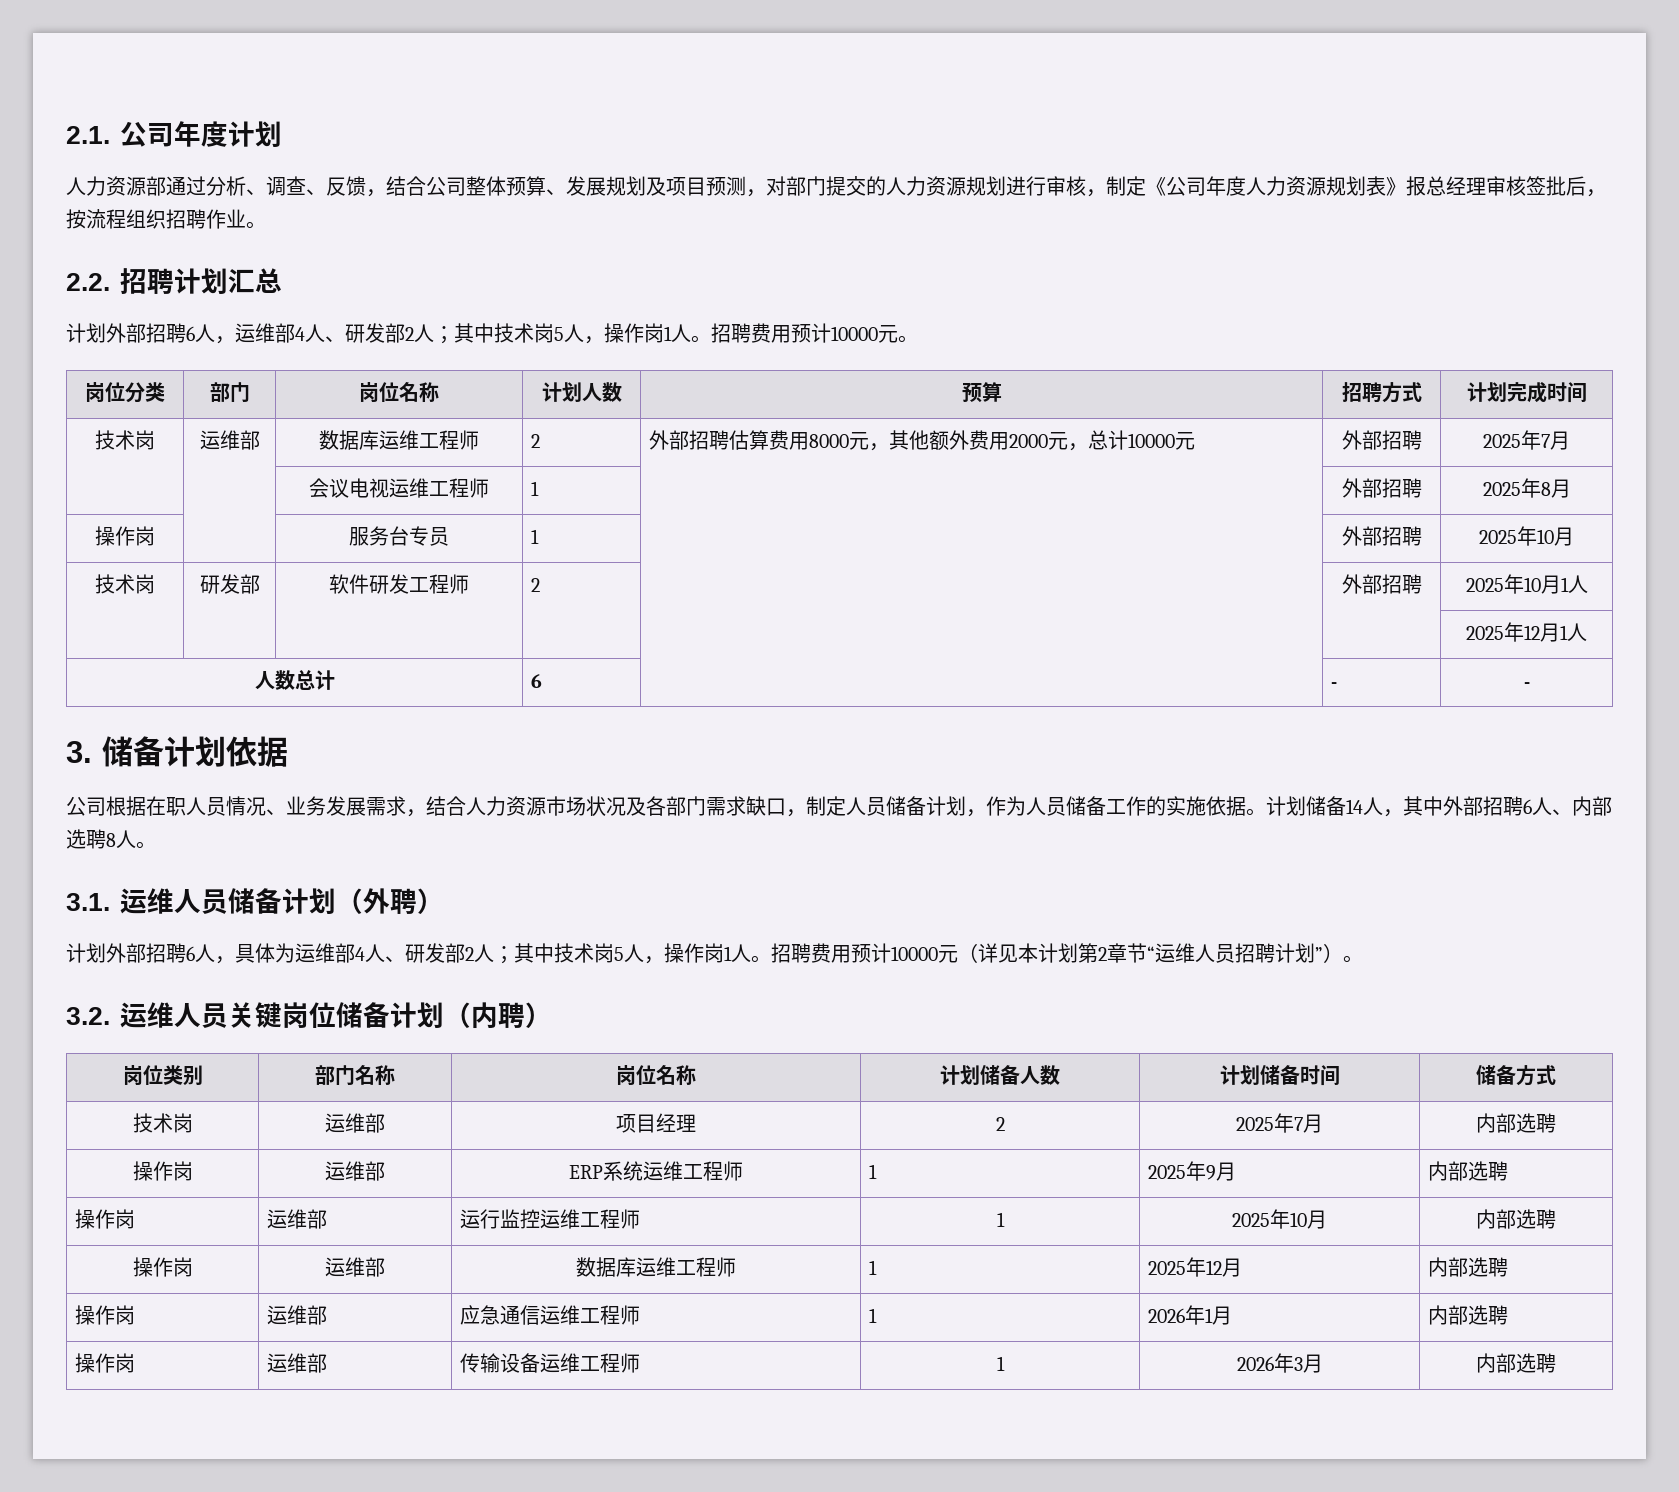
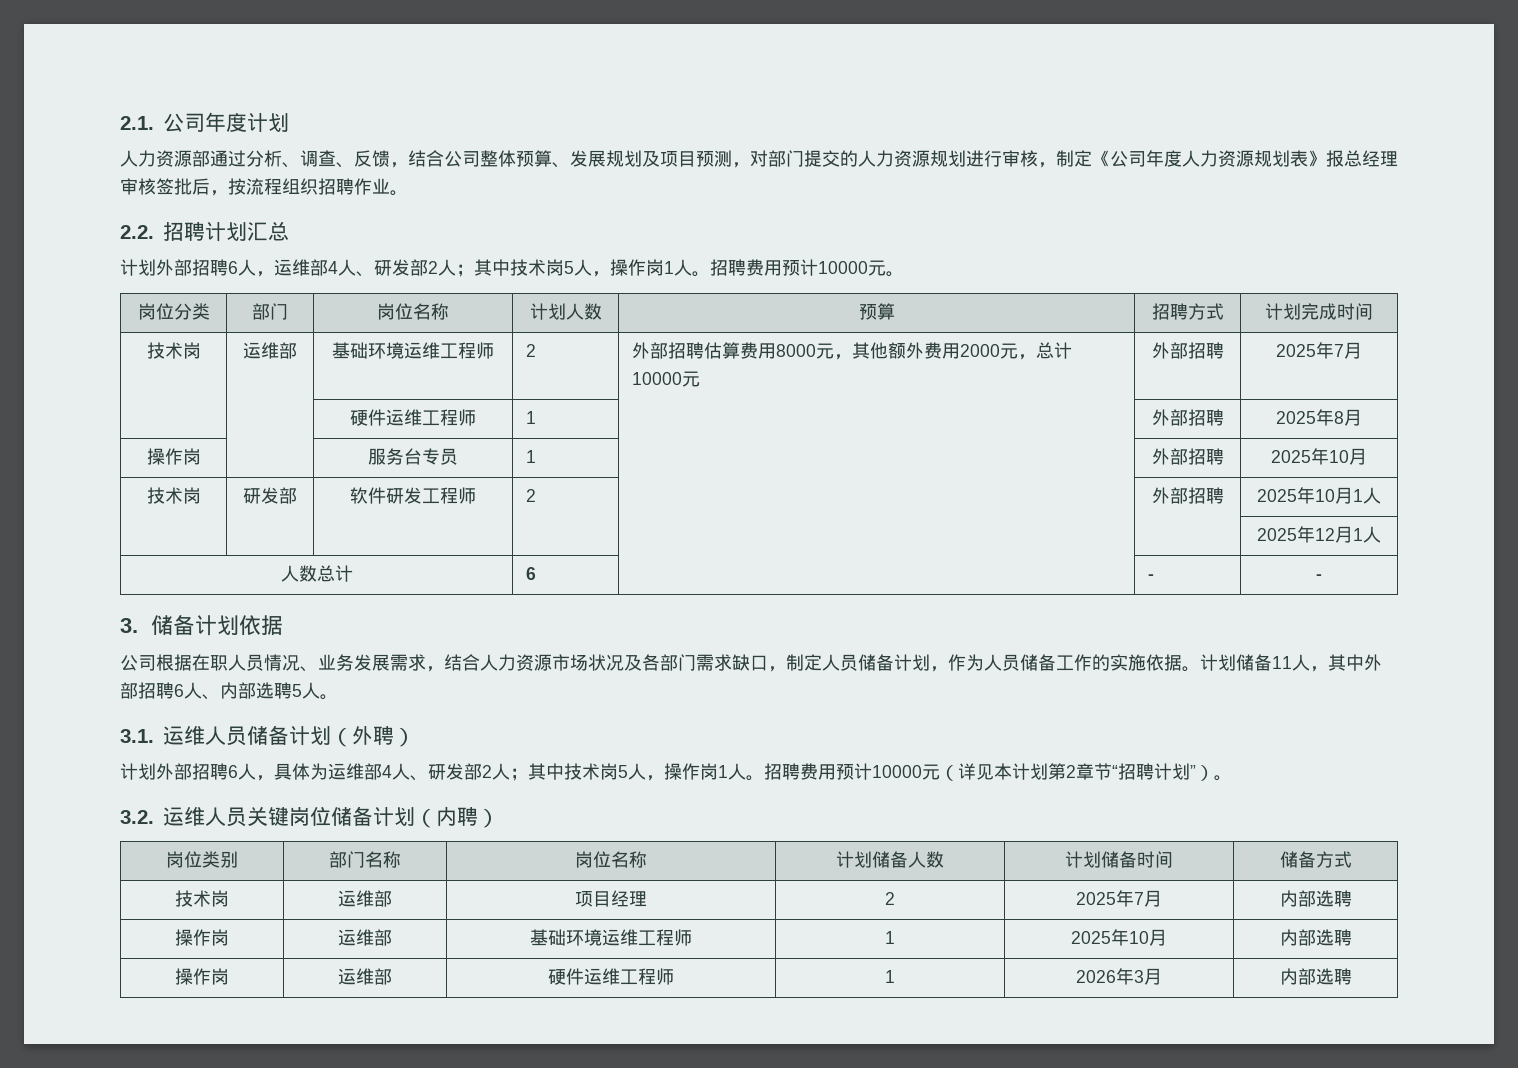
[319,430,380,450] 数据库 -> [332,342,404,359] 基础环境
[309,478,390,498] 会议电视 -> [350,409,386,426] 硬件
[1346,799,1363,814] 14 -> [1272,656,1292,669] 11
[106,833,116,847] 8 -> [292,684,302,697] 5
[1155,943,1235,963] 运维人员 -> (1118, 771) none
[569,1161,743,1181] [869,1164,878,1179] [1148,1161,1237,1181] [1428,1161,1509,1181] [75,1209,136,1229] [267,1209,328,1229] [460,1209,541,1229] ERP系统运维工程师 | 1 | 2025年9月 | 内部选聘 // 操作岗 | 运维部 | 运行监控 -> [530,929,602,946] 基础环境
[576,1257,736,1277] [869,1260,878,1275] [1148,1257,1243,1277] [1428,1257,1509,1277] [75,1305,136,1325] [267,1305,328,1325] [460,1305,641,1325] [869,1308,878,1323] [1148,1305,1233,1325] [1428,1305,1509,1325] [75,1353,136,1373] [267,1353,328,1373] [460,1353,541,1373] 数据库运维工程师 | 1 | 2025年12月 | 内部选聘 // 操作岗 | 运维部 | 应急通信运维工程师 | 1 | 2026年1月 | 内部选聘 // 操作岗 | 运维部 | 传输设备 -> [548,968,584,985] 硬件

